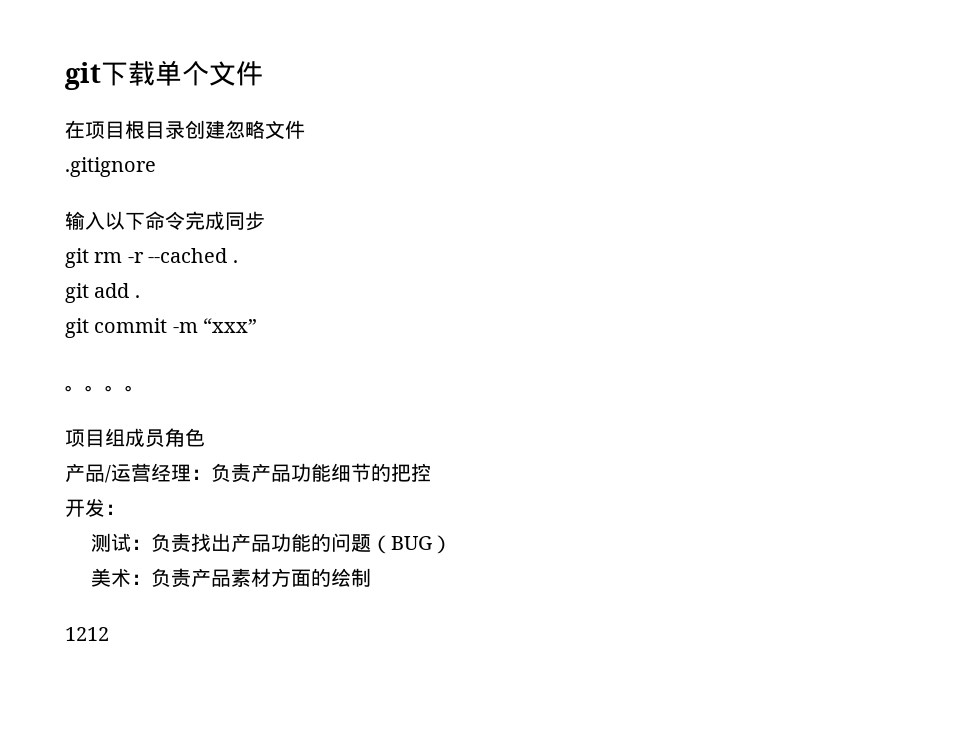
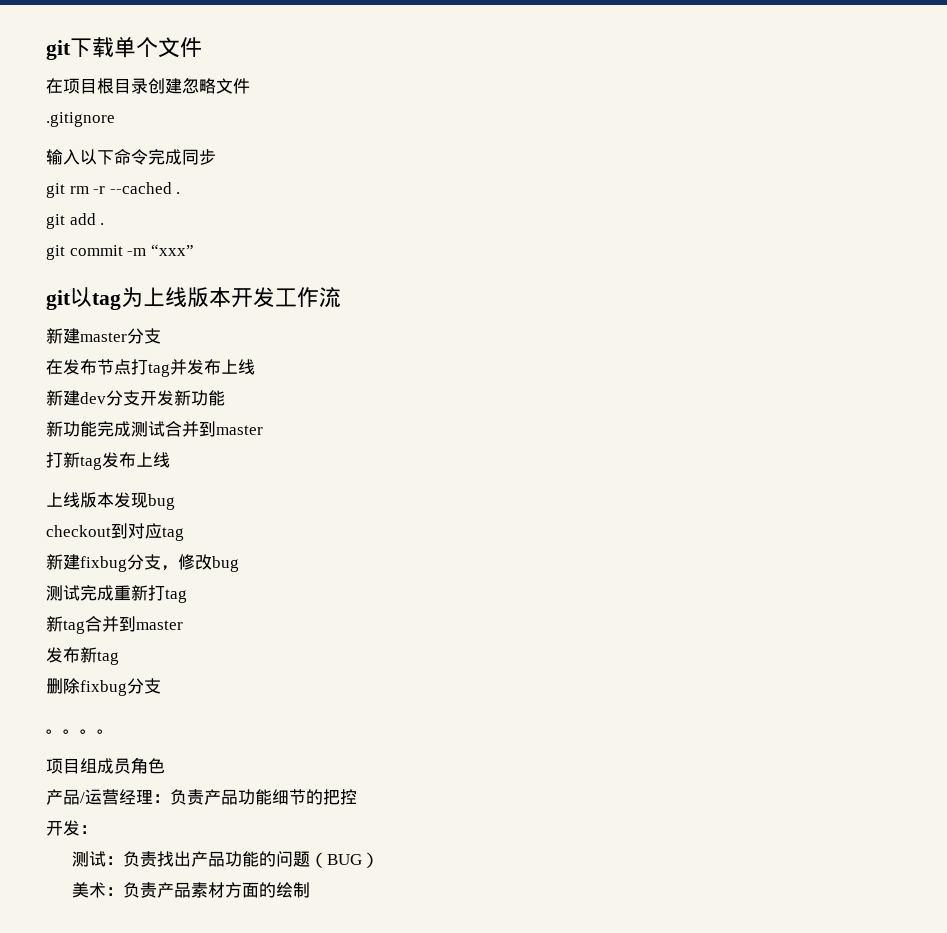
(258, 325) none -> [46,287,341,310] [46,328,161,344] [46,359,255,377] [46,390,225,406] [46,421,263,437] [46,452,170,470] [46,492,175,510] [46,523,184,541] [46,554,239,572] [46,585,187,603] [46,616,183,634] [46,647,119,665] [46,678,161,696] // git以tag为上线版本开发工作流 // 新建master分支 // 在发布节点打tag并发布上线 // 新建dev分支开发新功能 // 新功能完成测试合并到master // 打新tag发布上线 // 上线版本发现bug // checkout到对应tag // 新建fixbug分支，修改bug // 测试完成重新打tag // 新tag合并到master // 发布新tag // 删除fixbug分支
[65,627,109,641] // 1212 -> (310, 890) none

